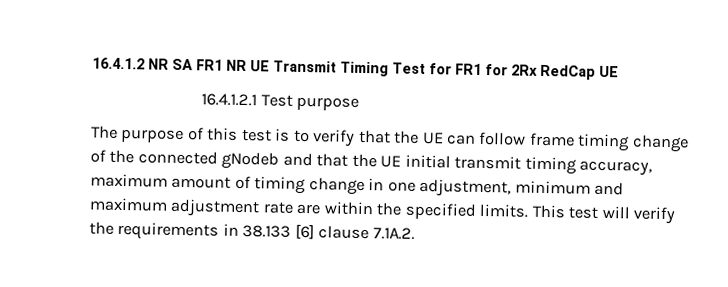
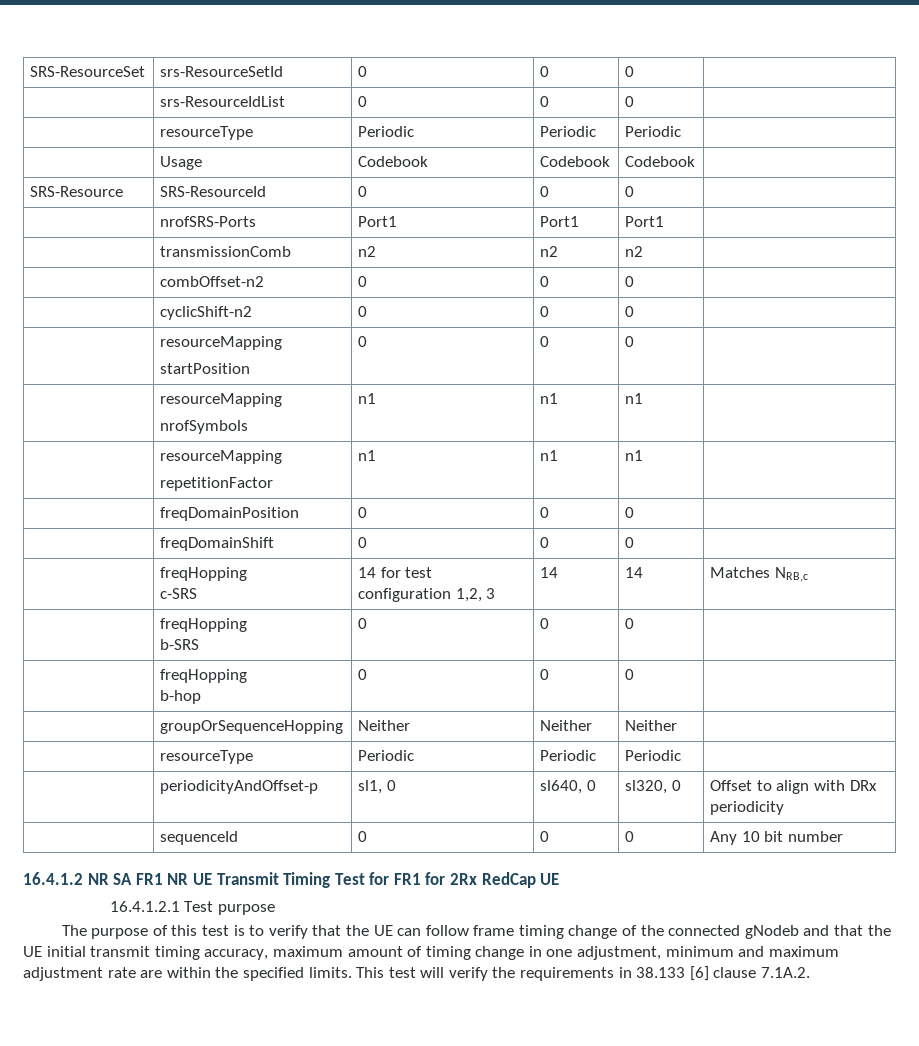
(92, 63) none -> [30,66,146,77] [160,66,284,77] [358,66,368,77] [540,66,550,77] [625,66,635,77] [160,96,286,107] [358,96,368,107] [540,96,550,107] [625,96,635,107] [160,126,254,140] [358,126,415,137] [540,126,597,137] [625,126,682,137] [160,156,203,170] [358,156,429,167] [540,156,611,167] [625,156,696,167] [30,186,124,197] [160,186,267,197] [358,186,368,197] [540,186,550,197] [625,186,635,197] [160,216,257,227] [358,216,398,227] [540,216,580,227] [625,216,665,227] [160,246,292,257] [358,246,377,257] [540,246,559,257] [625,246,644,257] [160,276,265,287] [358,276,368,287] [540,276,550,287] [625,276,635,287] [160,306,253,320] [358,306,368,317] [540,306,550,317] [625,306,635,317] [160,336,283,350] [160,363,251,374] [358,336,368,347] [540,336,550,347] [625,336,635,347] [160,393,283,407] [160,420,249,434] [358,393,377,404] [540,393,559,404] [625,393,644,404] [160,450,283,464] [160,477,274,491] [358,450,377,461] [540,450,559,461] [625,450,644,461] [160,507,300,521] [358,507,368,518] [540,507,550,518] [625,507,635,518] [160,537,275,551] [358,537,368,548] [540,537,550,548] [625,537,635,548] [160,567,248,581] [160,588,198,599] [358,567,433,578] [358,588,496,602] [540,567,559,578] [625,567,644,578] [710,567,808,582] [160,618,248,632] [160,639,200,650] [358,618,368,629] [540,618,550,629] [625,618,635,629] [160,669,248,683] [160,690,202,704] [358,669,368,680] [540,669,550,680] [625,669,635,680] [160,720,344,734] [358,720,411,731] [540,720,593,731] [625,720,678,731] [160,750,254,764] [358,750,415,761] [540,750,597,761] [625,750,682,761] [160,780,319,794] [358,780,396,794] [540,780,596,794] [625,780,681,794] [710,780,877,794] [710,801,785,815] [160,831,239,845] [358,831,368,842] [540,831,550,842] [625,831,635,842] [710,831,843,845] SRS-ResourceSet | srs-ResourceSetId | 0 | 0 | 0 | // | srs-ResourceIdList | 0 | 0 | 0 | // | resourceType | Periodic | Periodic | Periodic | // | Usage | Codebook | Codebook | Codebook | // SRS-Resource | SRS-ResourceId | 0 | 0 | 0 | // | nrofSRS-Ports | Port1 | Port1 | Port1 | // | transmissionComb | n2 | n2 | n2 | // | combOffset-n2 | 0 | 0 | 0 | // | cyclicShift-n2 | 0 | 0 | 0 | // | resourceMapping // startPosition | 0 | 0 | 0 | // | resourceMapping // nrofSymbols | n1 | n1 | n1 | // | resourceMapping // repetitionFactor | n1 | n1 | n1 | // | freqDomainPosition | 0 | 0 | 0 | // | freqDomainShift | 0 | 0 | 0 | // | freqHopping // c-SRS | 14 for test configuration 1,2, 3 | 14 | 14 | Matches NRB,c // | freqHopping // b-SRS | 0 | 0 | 0 | // | freqHopping // b-hop | 0 | 0 | 0 | // | groupOrSequenceHopping | Neither | Neither | Neither | // | resourceType | Periodic | Periodic | Periodic | // | periodicityAndOffset-p | sl1, 0 | sl640, 0 | sl320, 0 | Offset to align with DRx periodicity // | sequenceId | 0 | 0 | 0 | Any 10 bit number //

